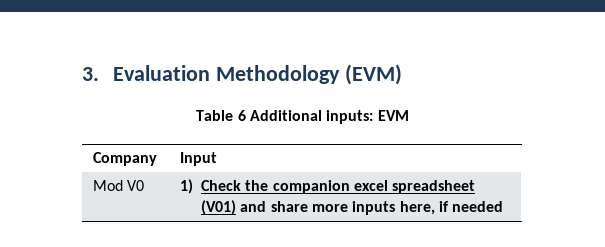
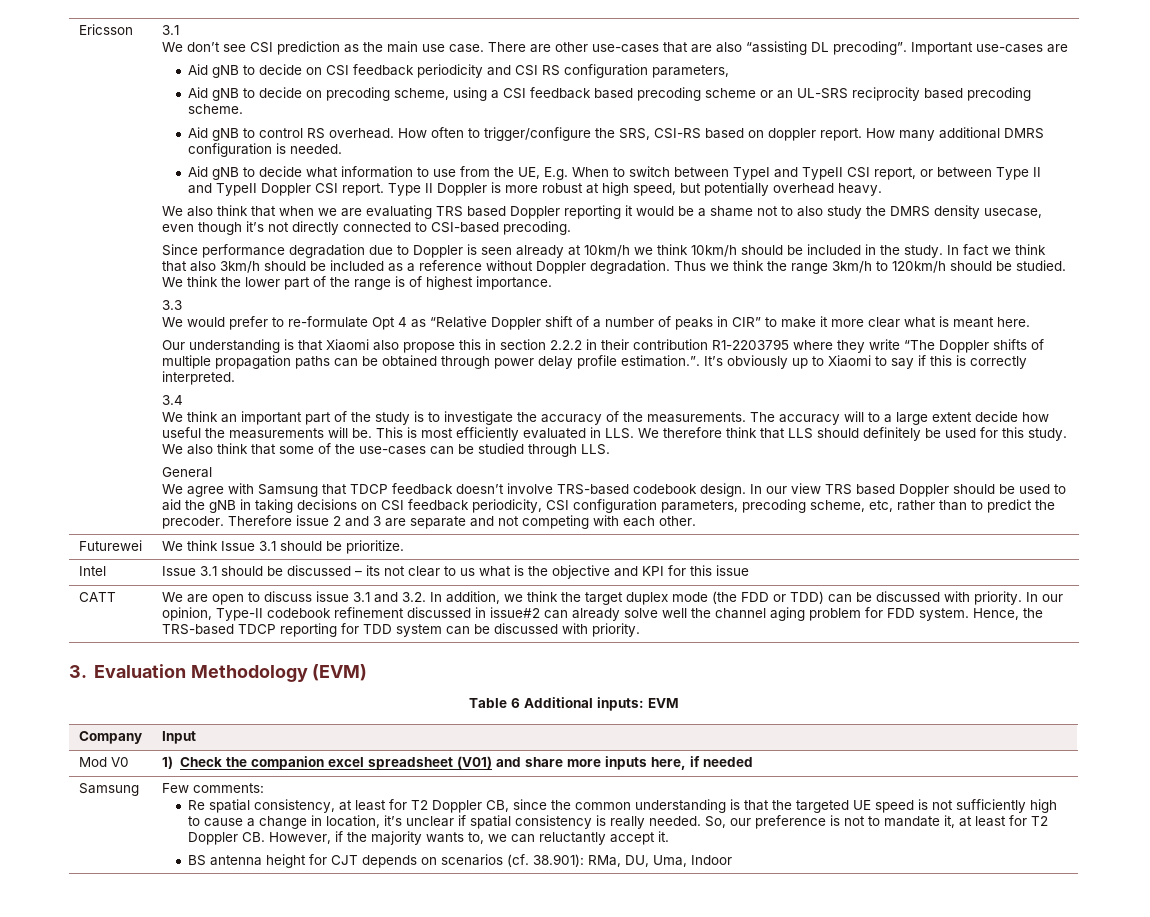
(82, 74) none -> [78,24,133,35] [161,25,179,35] [161,41,1068,55] [188,64,730,78] [188,87,1032,101] [188,104,244,114] [188,127,1045,141] [188,143,343,157] [188,166,1042,180] [188,182,883,196] [161,205,1042,219] [161,221,571,235] [161,244,1046,258] [161,260,1066,274] [161,276,552,290] [161,300,182,310] [161,316,1030,330] [161,339,1044,353] [161,355,1027,369] [161,371,235,385] [161,395,183,405] [161,411,1049,425] [161,427,1067,441] [161,443,610,457] [161,467,212,478] [161,483,1066,497] [161,499,1055,513] [161,515,696,529] [78,540,142,551] [161,540,404,554] [78,566,106,576] [161,565,749,579] [78,592,116,602] [161,591,1063,605] [161,607,1043,621] [161,623,640,637] Ericsson | 3.1 // We don’t see CSI prediction as the main use case. There are other use-cases that are also “assisting DL precoding”. Important use-cases are // Aid gNB to decide on CSI feedback periodicity and CSI RS configuration parameters, // Aid gNB to decide on precoding scheme, using a CSI feedback based precoding scheme or an UL-SRS reciprocity based precoding scheme. // Aid gNB to control RS overhead. How often to trigger/configure the SRS, CSI-RS based on doppler report. How many additional DMRS configuration is needed. // Aid gNB to decide what information to use from the UE, E.g. When to switch between TypeI and TypeII CSI report, or between Type II and TypeII Doppler CSI report. Type II Doppler is more robust at high speed, but potentially overhead heavy. // We also think that when we are evaluating TRS based Doppler reporting it would be a shame not to also study the DMRS density usecase, even though it’s not directly connected to CSI-based precoding. // Since performance degradation due to Doppler is seen already at 10km/h we think 10km/h should be included in the study. In fact we think that also 3km/h should be included as a reference without Doppler degradation. Thus we think the range 3km/h to 120km/h should be studied. We think the lower part of the range is of highest importance. // 3.3 // We would prefer to re-formulate Opt 4 as “Relative Doppler shift of a number of peaks in CIR” to make it more clear what is meant here. // Our understanding is that Xiaomi also propose this in section 2.2.2 in their contribution R1-2203795 where they write “The Doppler shifts of multiple propagation paths can be obtained through power delay profile estimation.”. It’s obviously up to Xiaomi to say if this is correctly interpreted. // 3.4 // We think an important part of the study is to investigate the accuracy of the measurements. The accuracy will to a large extent decide how useful the measurements will be. This is most efficiently evaluated in LLS. We therefore think that LLS should definitely be used for this study. We also think that some of the use-cases can be studied through LLS. // General // We agree with Samsung that TDCP feedback doesn’t involve TRS-based codebook design. In our view TRS based Doppler should be used to aid the gNB in taking decisions on CSI feedback periodicity, CSI configuration parameters, precoding scheme, etc, rather than to predict the precoder. Therefore issue 2 and 3 are separate and not competing with each other. // Futurewei | We think Issue 3.1 should be prioritize. // Intel | Issue 3.1 should be discussed – its not clear to us what is the objective and KPI for this issue // CATT | We are open to discuss issue 3.1 and 3.2. In addition, we think the target duplex mode (the FDD or TDD) can be discussed with priority. In our opinion, Type-II codebook refinement discussed in issue#2 can already solve well the channel aging problem for FDD system. Hence, the TRS-based TDCP reporting for TDD system can be discussed with priority. //
(504, 206) none -> [78,783,139,796] [161,783,264,793] [188,799,1058,813] [188,815,1049,829] [188,831,670,845] [188,854,733,868] // Samsung | Few comments: // Re spatial consistency, at least for T2 Doppler CB, since the common understanding is that the targeted UE speed is not sufficiently high to cause a change in location, it’s unclear if spatial consistency is really needed. So, our preference is not to mandate it, at least for T2 Doppler CB. However, if the majority wants to, we can reluctantly accept it. // BS antenna height for CJT depends on scenarios (cf. 38.901): RMa, DU, Uma, Indoor

